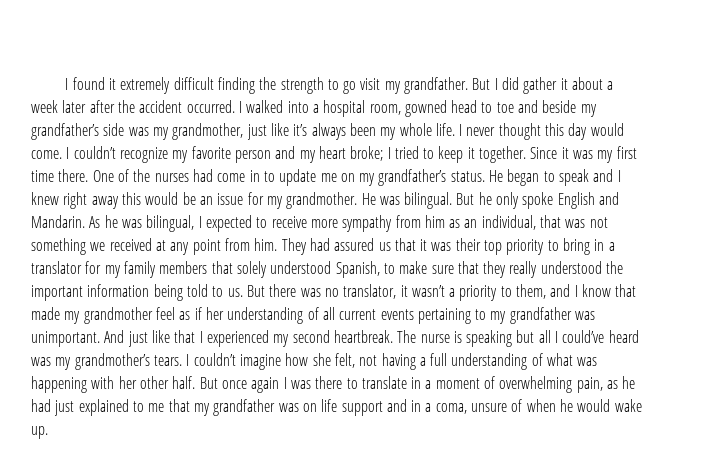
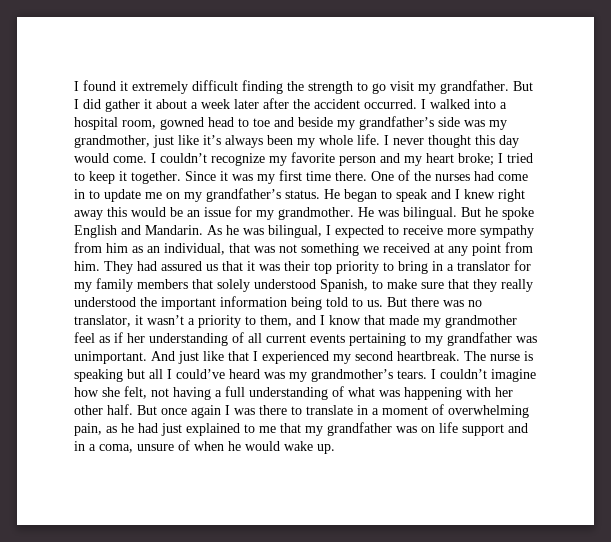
[496,192,520,209] only -> (498, 212) none

